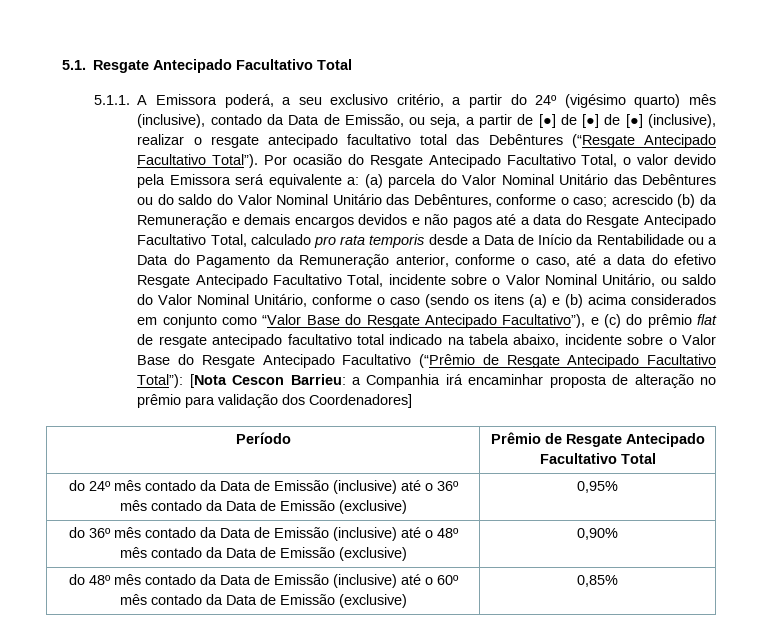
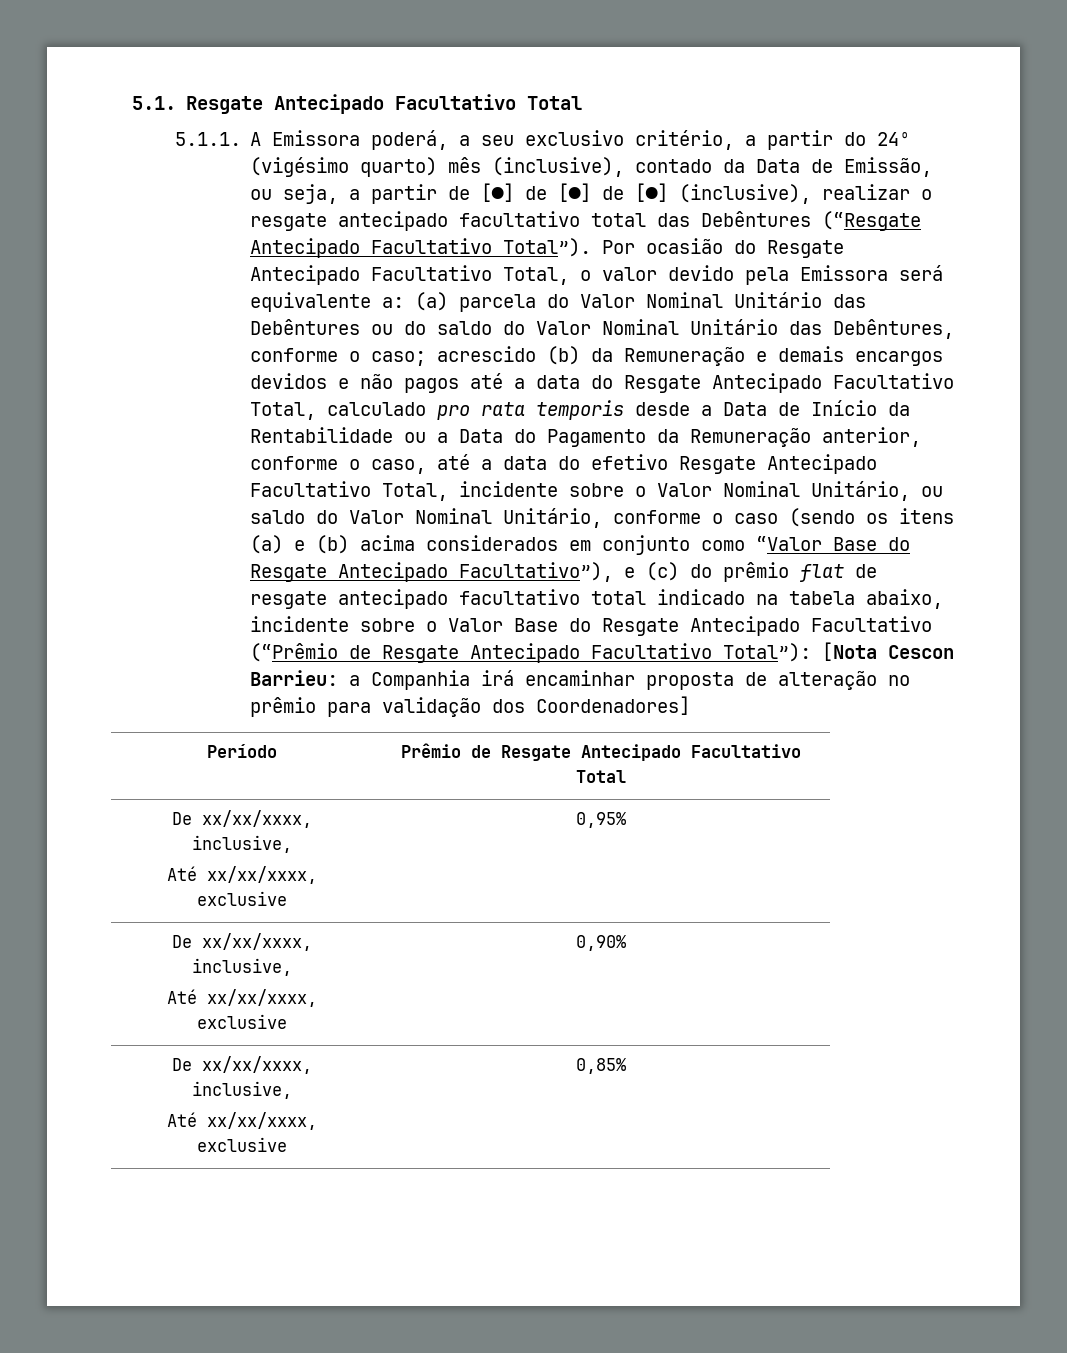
[68,480,459,494] [119,500,407,514] [577,481,618,493] [68,527,459,541] [119,547,407,561] [577,528,618,540] [68,574,459,588] [119,594,407,608] do 24º mês contado da Data de Emissão (inclusive) até o 36º mês contado da Data de Emissão (exclusive) | 0,95% // do 36º mês contado da Data de Emissão (inclusive) até o 48º mês contado da Data de Emissão (exclusive) | 0,90% // do 48º mês contado da Data de Emissão (inclusive) até o 60º mês contado da Data de Emissão (exclusive) -> [171,810,312,828] [191,835,292,853] [166,866,317,884] [196,891,287,906] [575,812,626,828] [171,933,312,951] [191,958,292,976] [166,989,317,1007] [196,1014,287,1029] [575,935,626,951] [171,1056,312,1074] [191,1081,292,1099] [166,1112,317,1130] [196,1137,287,1152] De xx/xx/xxxx, inclusive, // Até xx/xx/xxxx, exclusive | 0,95% // De xx/xx/xxxx, inclusive, // Até xx/xx/xxxx, exclusive | 0,90% // De xx/xx/xxxx, inclusive, // Até xx/xx/xxxx, exclusive

